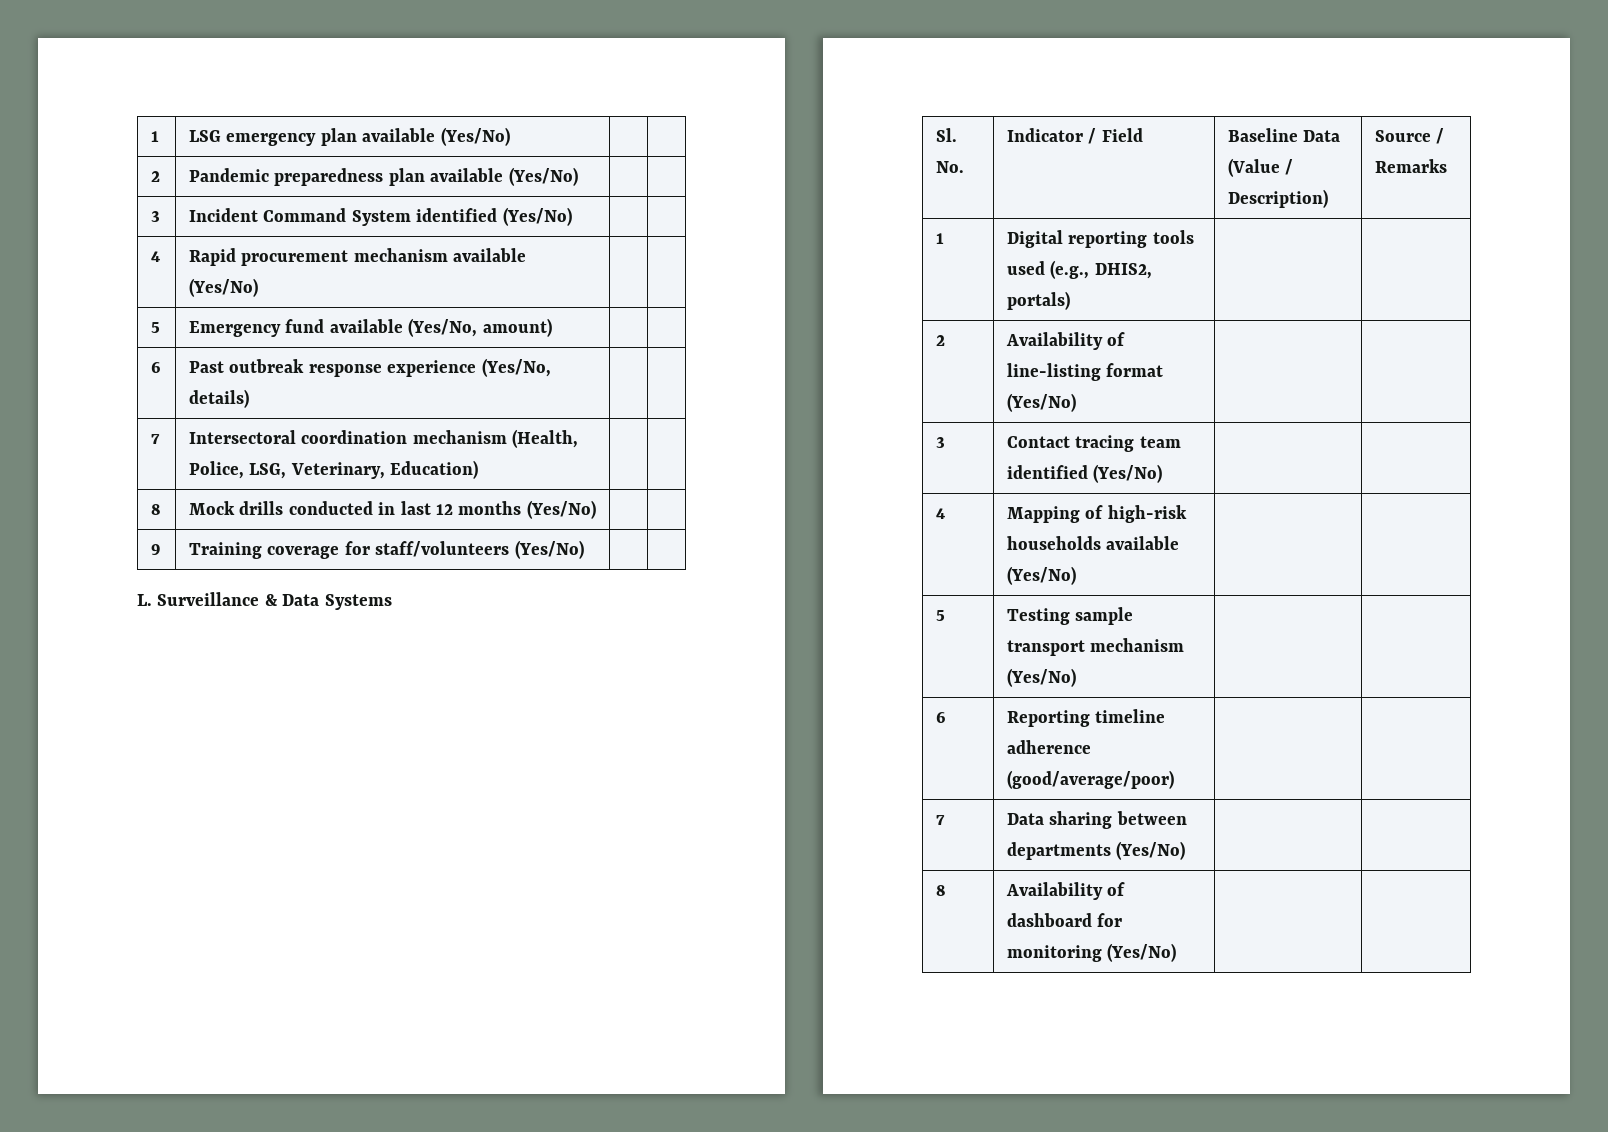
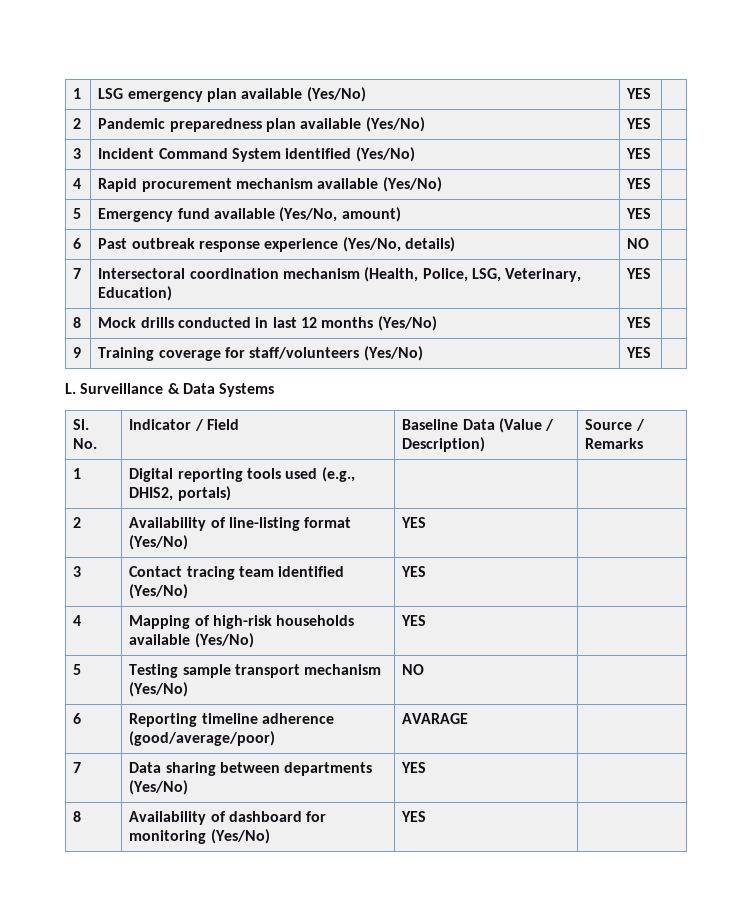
(510, 136) none -> [626,88,652,99] YES
(578, 176) none -> [626,118,652,129] YES
(572, 216) none -> [626,148,652,159] YES
(258, 287) none -> [626,178,652,189] YES
(552, 327) none -> [626,208,652,219] YES
(249, 398) none -> [627,238,650,249] NO
(479, 469) none -> [626,268,652,279] YES
(596, 509) none -> [626,317,652,328] YES
(584, 549) none -> [626,347,652,358] YES
(1076, 402) none -> [401,517,427,528] YES
(1163, 473) none -> [401,566,427,577] YES
(1076, 575) none -> [401,615,427,626] YES
(1076, 677) none -> [402,664,425,675] NO
(1174, 779) none -> [402,713,469,724] AVARAGE
(1186, 850) none -> [401,762,427,773] YES
(1177, 952) none -> [401,811,427,822] YES

